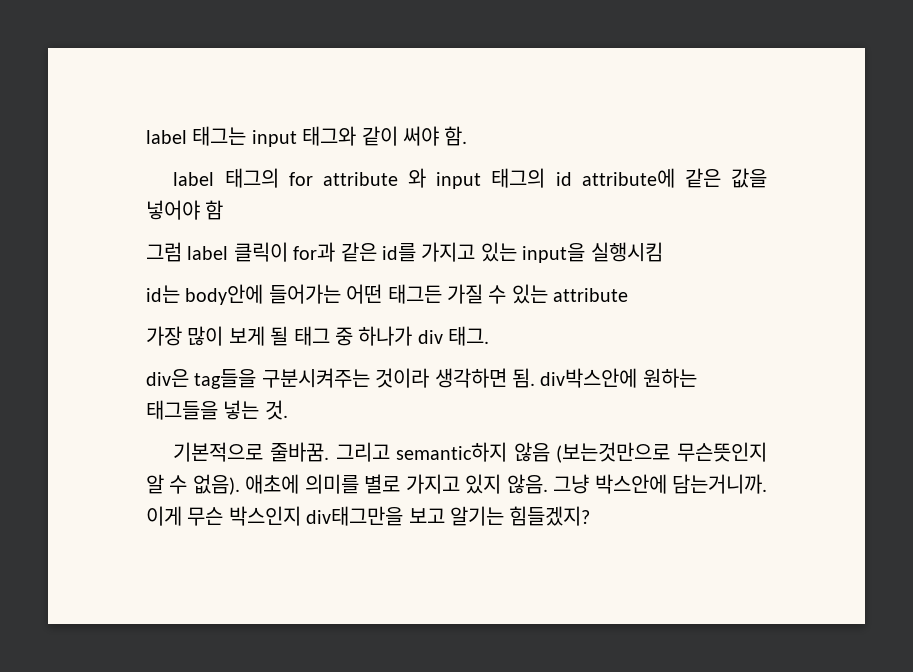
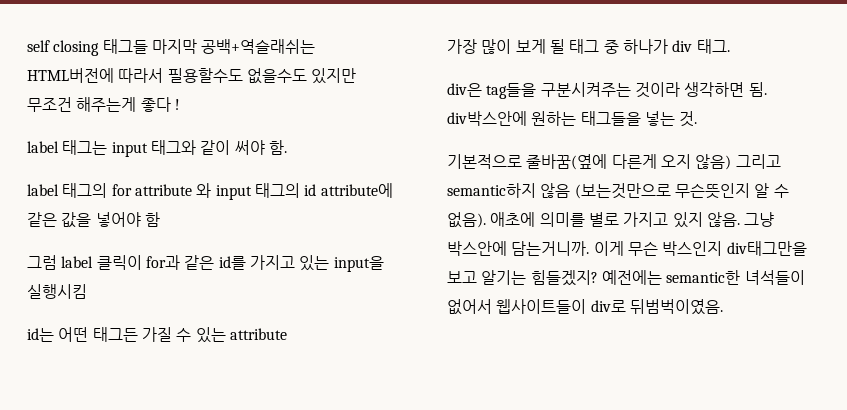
(146, 137) none -> [27,39,316,56] [27,68,357,84] [27,97,180,112] self closing 태그들 마지막 공백+역슬래쉬는 HTML버전에 따라서 필용할수도 없을수도 있지만 무조건 해주는게 좋다 ! //
[185,284,341,305] body안에 들어가는 -> (54, 335) none
[269,442,329,462] 줄바꿈. -> [526,154,732,170] 줄바꿈(옆에 다른게 오지 않음)
(591, 516) none -> [601,270,805,285] [447,299,723,315] 예전에는 semantic한 녀석들이 없어서 웹사이트들이 div로 뒤범벅이였음.

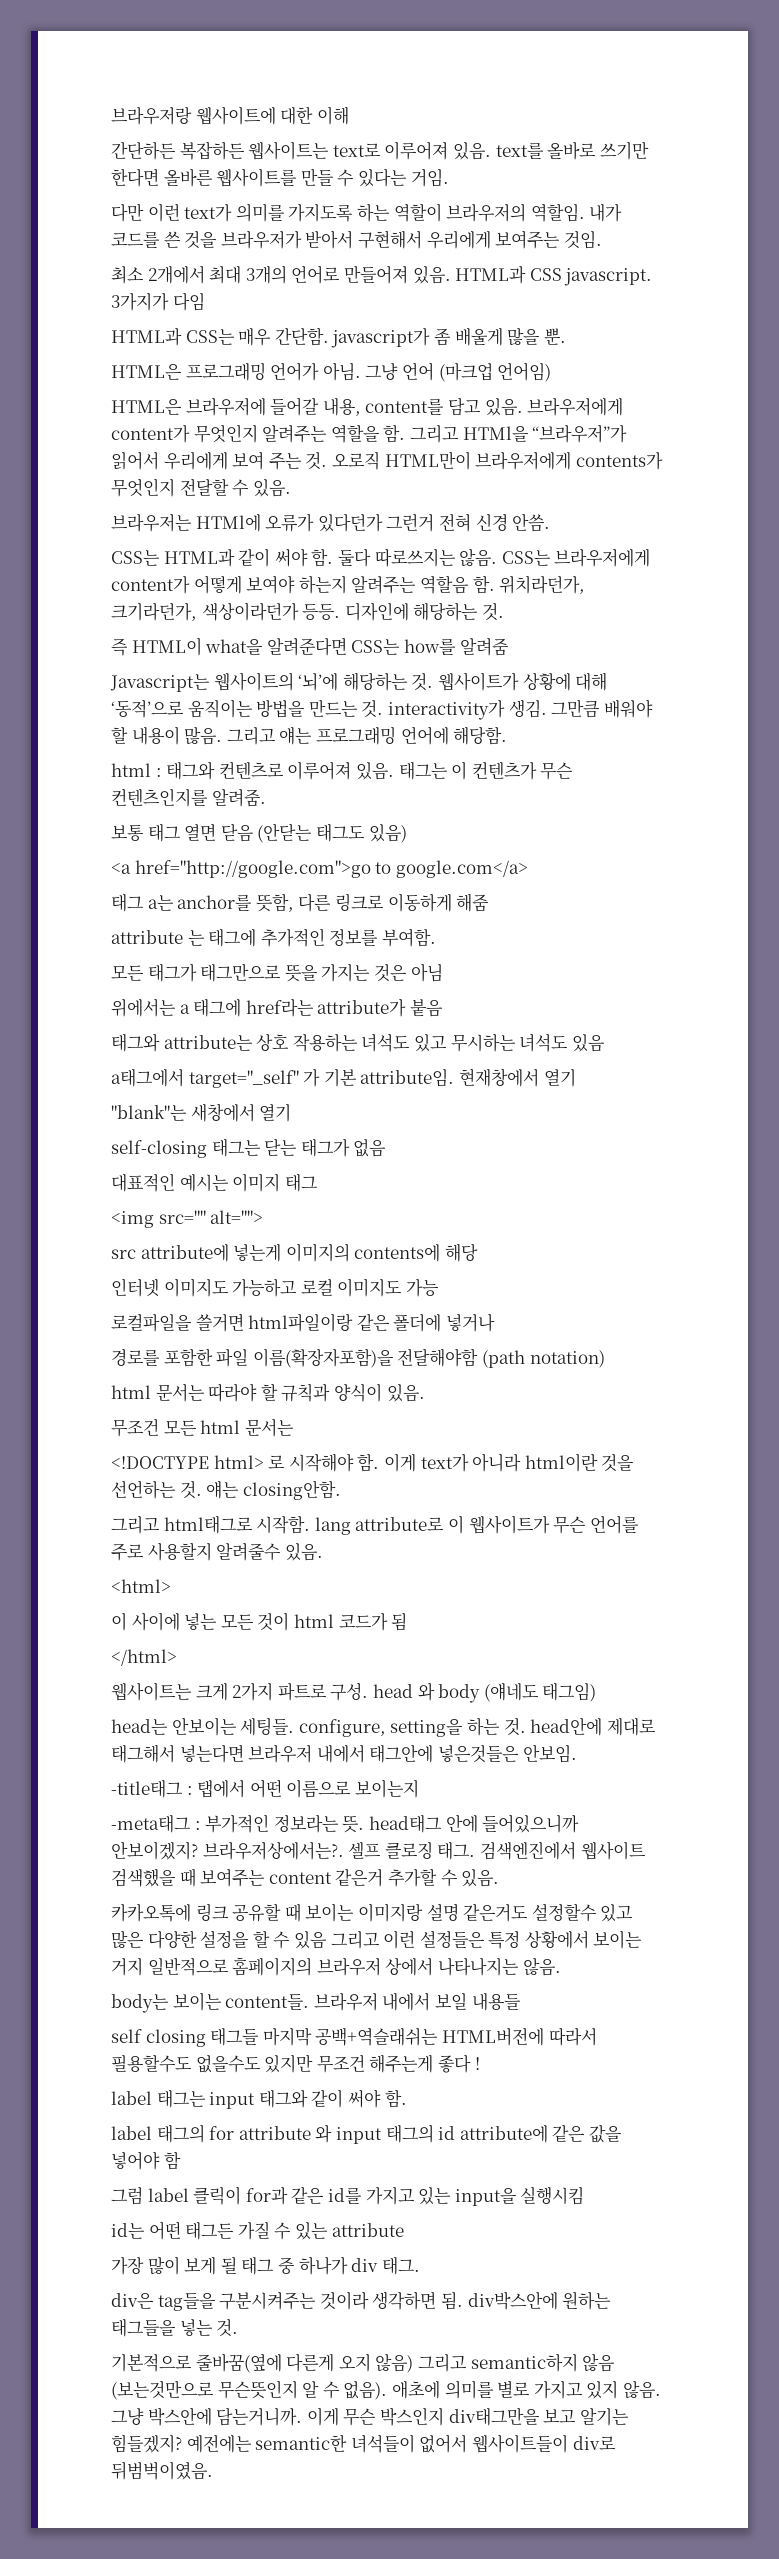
(27, 46) none -> [111,106,349,125] [111,141,649,160] [111,168,449,187] [111,203,623,222] [111,230,602,249] [111,265,653,286] [111,293,205,311] [111,327,566,348] [111,362,552,382] [111,397,624,416] [111,424,628,443] [111,451,663,470] [111,478,291,497] [111,513,551,532] [111,548,651,567] [111,575,586,594] [111,602,504,621] [111,637,509,656] [110,672,608,692] [111,699,653,720] [111,726,508,745] [111,761,574,780] [111,788,266,807] [111,823,407,843] [111,860,528,878] [111,893,490,912] [111,928,436,947] [111,963,443,982] [111,998,443,1017] [111,1033,605,1052] [111,1068,576,1088] [111,1103,292,1122] [111,1138,387,1158] [111,1173,318,1192] [111,1210,264,1228] [111,1243,478,1262] [111,1278,439,1297] [111,1313,495,1332] [111,1348,605,1368] [111,1383,425,1402] [111,1418,294,1437] [111,1453,635,1472] [111,1480,341,1500] [111,1515,639,1535] [111,1542,323,1561] [111,1579,171,1593] [111,1612,408,1631] [111,1649,177,1666] [111,1682,597,1703] [111,1717,656,1737] [111,1744,577,1763] [111,1779,419,1798] [111,1814,580,1833] [111,1841,646,1860] [111,1868,500,1887] [111,1903,634,1922] [111,1930,643,1949] [111,1957,561,1976] [111,1992,521,2013] 브라우저랑 웹사이트에 대한 이해 // 간단하든 복잡하든 웹사이트는 text로 이루어져 있음. text를 올바로 쓰기만 한다면 올바른 웹사이트를 만들 수 있다는 거임. // 다만 이런 text가 의미를 가지도록 하는 역할이 브라우저의 역할임. 내가 코드를 쓴 것을 브라우저가 받아서 구현해서 우리에게 보여주는 것임. // 최소 2개에서 최대 3개의 언어로 만들어져 있음. HTML과 CSS javascript. 3가지가 다임 // HTML과 CSS는 매우 간단함. javascript가 좀 배울게 많을 뿐. // HTML은 프로그래밍 언어가 아님. 그냥 언어 (마크업 언어임) // HTML은 브라우저에 들어갈 내용, content를 담고 있음. 브라우저에게 content가 무엇인지 알려주는 역할을 함. 그리고 HTMl을 “브라우저”가 읽어서 우리에게 보여 주는 것. 오로직 HTML만이 브라우저에게 contents가 무엇인지 전달할 수 있음. // 브라우저는 HTMl에 오류가 있다던가 그런거 전혀 신경 안씀. // CSS는 HTML과 같이 써야 함. 둘다 따로쓰지는 않음. CSS는 브라우저에게 content가 어떻게 보여야 하는지 알려주는 역할음 함. 위치라던가, 크기라던가, 색상이라던가 등등. 디자인에 해당하는 것. // 즉 HTML이 what을 알려준다면 CSS는 how를 알려줌 // Javascript는 웹사이트의 ‘뇌’에 해당하는 것. 웹사이트가 상황에 대해 ‘동적’으로 움직이는 방법을 만드는 것. interactivity가 생김. 그만큼 배워야 할 내용이 많음. 그리고 얘는 프로그래밍 언어에 해당함. // html : 태그와 컨텐츠로 이루어져 있음. 태그는 이 컨텐츠가 무슨 컨텐츠인지를 알려줌. // 보통 태그 열면 닫음 (안닫는 태그도 있음) // <a href="http://google.com">go to google.com</a> // 태그 a는 anchor를 뜻함, 다른 링크로 이동하게 해줌 // attribute 는 태그에 추가적인 정보를 부여함. // 모든 태그가 태그만으로 뜻을 가지는 것은 아님 // 위에서는 a 태그에 href라는 attribute가 붙음 // 태그와 attribute는 상호 작용하는 녀석도 있고 무시하는 녀석도 있음 // a태그에서 target="_self" 가 기본 attribute임. 현재창에서 열기 // "blank"는 새창에서 열기 // self-closing 태그는 닫는 태그가 없음 // 대표적인 예시는 이미지 태그 // <img src="" alt=""> // src attribute에 넣는게 이미지의 contents에 해당 // 인터넷 이미지도 가능하고 로컬 이미지도 가능 // 로컬파일을 쓸거면 html파일이랑 같은 폴더에 넣거나 // 경로를 포함한 파일 이름(확장자포함)을 전달해야함 (path notation) // html 문서는 따라야 할 규칙과 양식이 있음. // 무조건 모든 html 문서는 // <!DOCTYPE html> 로 시작해야 함. 이게 text가 아니라 html이란 것을 선언하는 것. 얘는 closing안함. // 그리고 html태그로 시작함. lang attribute로 이 웹사이트가 무슨 언어를 주로 사용할지 알려줄수 있음. // <html> // 이 사이에 넣는 모든 것이 html 코드가 됨 // </html> // 웹사이트는 크게 2가지 파트로 구성. head 와 body (얘네도 태그임) // head는 안보이는 세팅들. configure, setting을 하는 것. head안에 제대로 태그해서 넣는다면 브라우저 내에서 태그안에 넣은것들은 안보임. // -title태그 : 탭에서 어떤 이름으로 보이는지 // -meta태그 : 부가적인 정보라는 뜻. head태그 안에 들어있으니까 안보이겠지? 브라우저상에서는?. 셀프 클로징 태그. 검색엔진에서 웹사이트 검색했을 때 보여주는 content 같은거 추가할 수 있음. // 카카오톡에 링크 공유할 때 보이는 이미지랑 설명 같은거도 설정할수 있고 많은 다양한 설정을 할 수 있음 그리고 이런 설정들은 특정 상황에서 보이는 거지 일반적으로 홈페이지의 브라우저 상에서 나타나지는 않음. // body는 보이는 content들. 브라우저 내에서 보일 내용들 //

